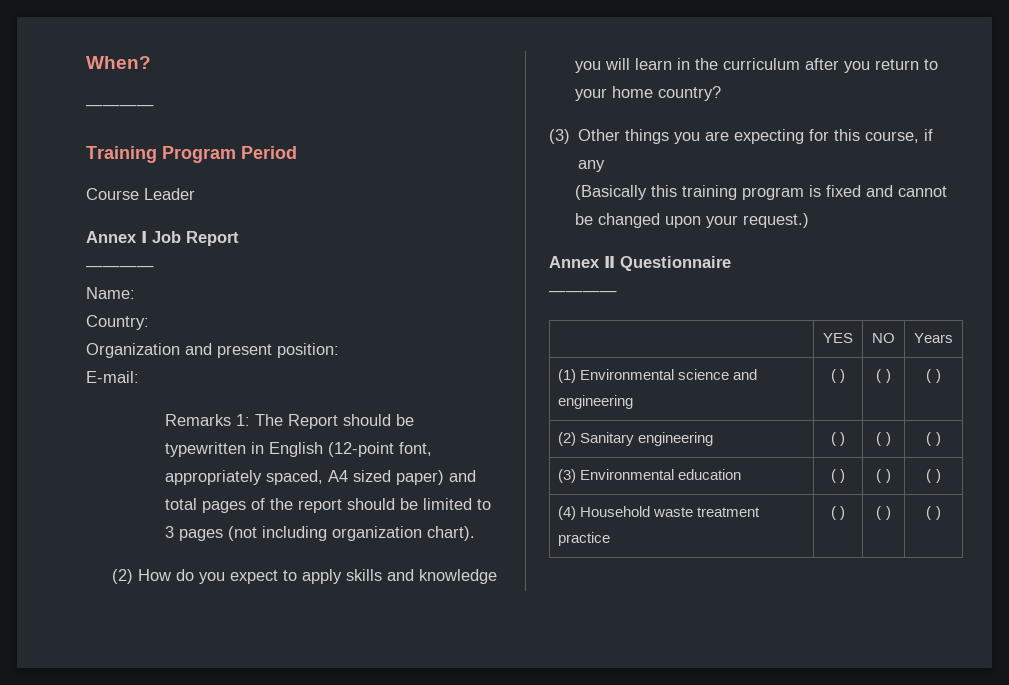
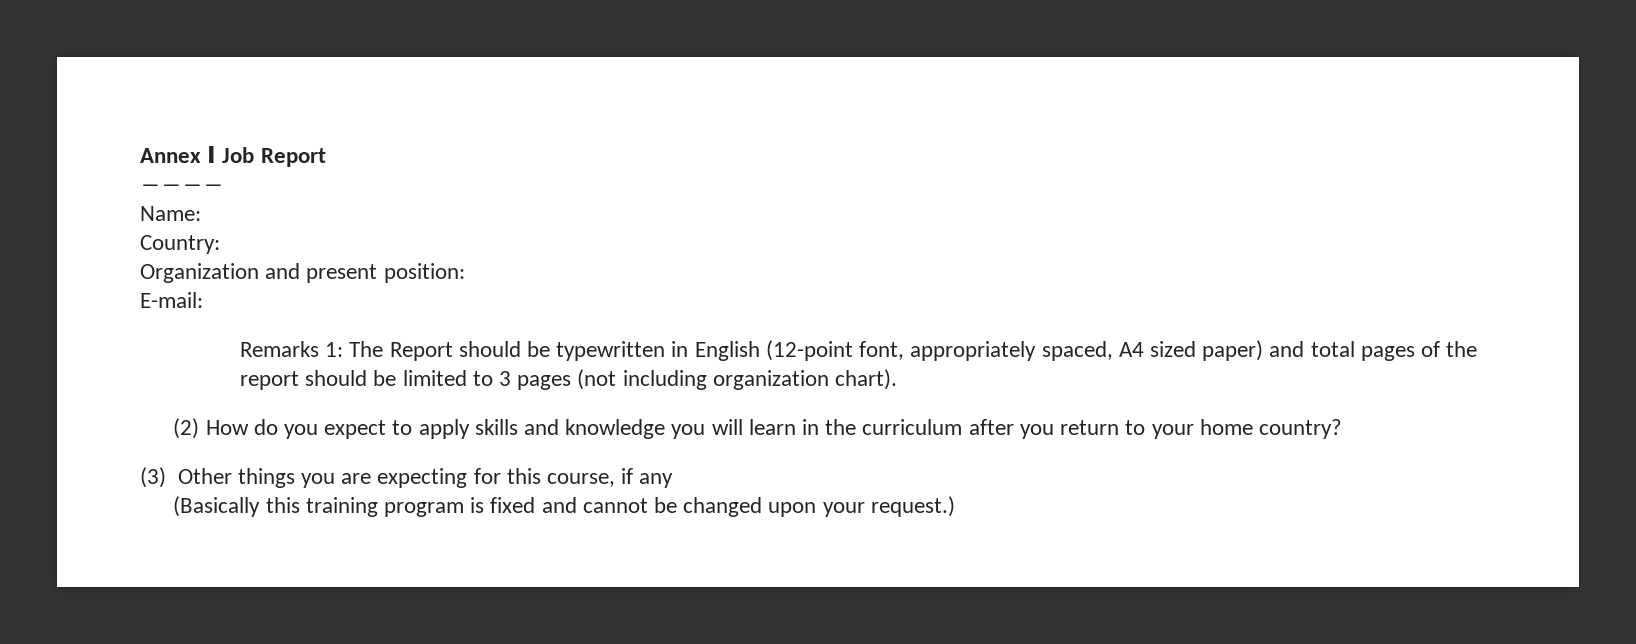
[86,56,151,69] [86,105,154,110] [86,146,297,163] [86,188,195,200] When? // ―――― // Training Program Period // Course Leader // -> (140, 155) none
[549,256,731,271] [549,291,617,296] [823,333,853,343] [872,333,895,343] [914,333,953,343] [557,369,758,383] [557,395,633,409] [830,369,846,383] [876,369,891,383] [926,369,941,383] [557,432,714,446] [830,432,846,446] [876,432,891,446] [926,432,941,446] [557,469,742,483] [830,469,846,483] [876,469,891,483] [926,469,941,483] [557,506,761,520] [557,532,610,546] [830,506,846,520] [876,506,891,520] [926,506,941,520] // Annex Ⅱ Questionnaire // ―――― // | YES | NO | Years // (1) Environmental science and engineering | ( ) | ( ) | ( ) // (2) Sanitary engineering | ( ) | ( ) | ( ) // (3) Environmental education | ( ) | ( ) | ( ) // (4) Household waste treatment practice | ( ) | ( ) | ( ) -> (955, 506) none

